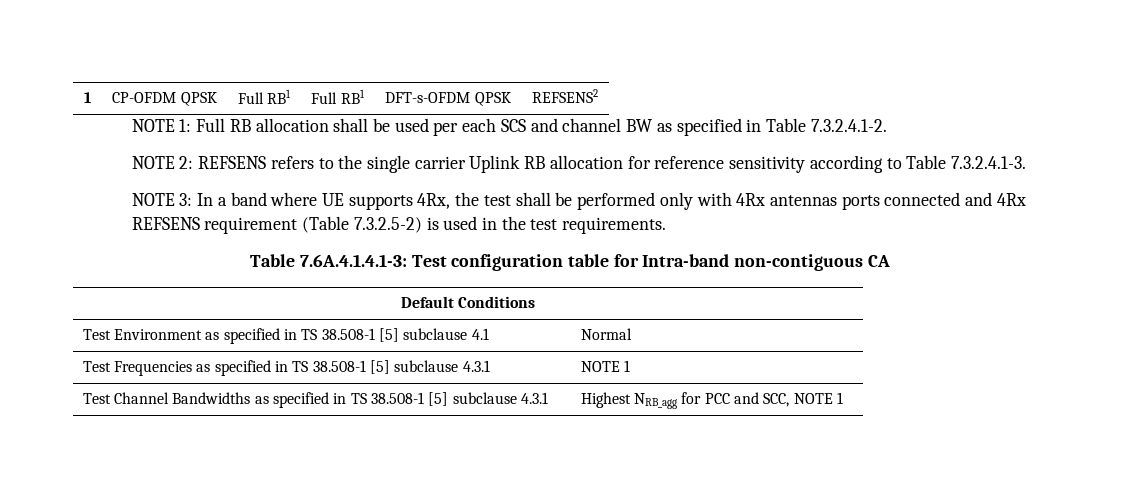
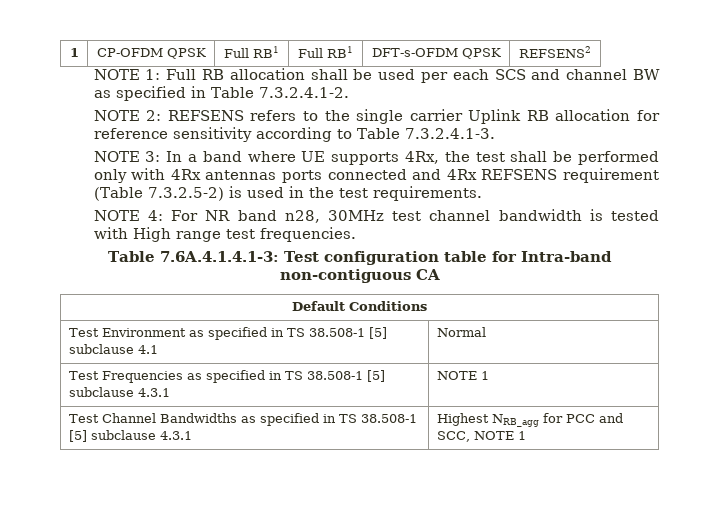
(667, 225) none -> [93,209,659,223] [93,227,356,242] // NOTE 4: For NR band n28, 30MHz test channel bandwidth is tested with High range test frequencies.

